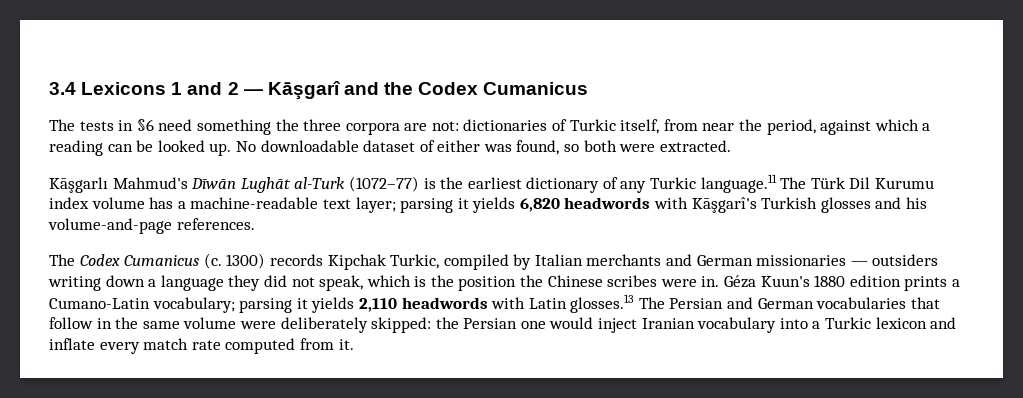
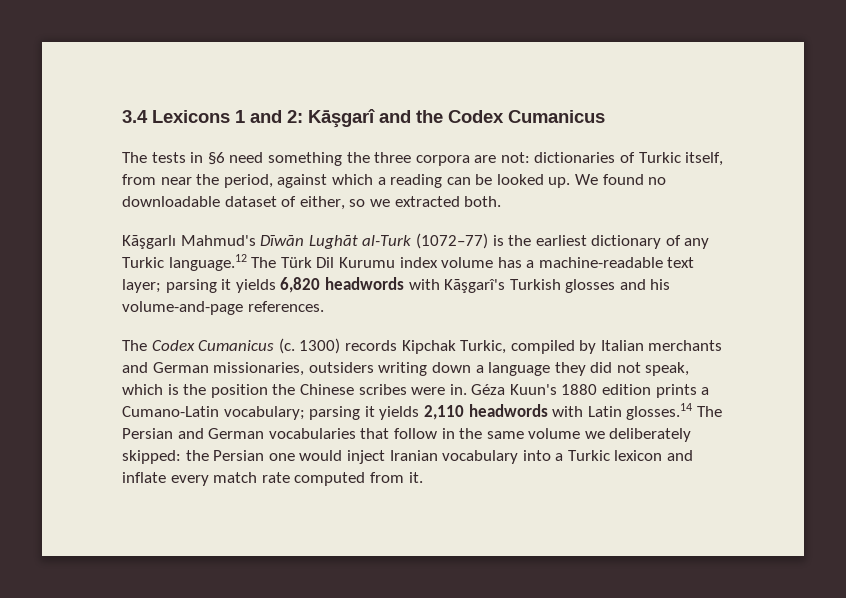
[227,82,263,95] 2 — -> [287,110,303,123] 2:
[235,140,731,155] No downloadable dataset of either was found, so both were extracted. -> [575,174,667,185] [122,196,502,210] We found no downloadable dataset of either, so we extracted both.
[700,174,777,193] language.11 -> [168,254,247,271] language.12
[756,255,868,266] missionaries — -> [213,362,305,376] missionaries,
[570,294,635,313] glosses.13 -> [626,403,693,420] glosses.14
[239,321,276,329] were -> [584,431,605,439] we

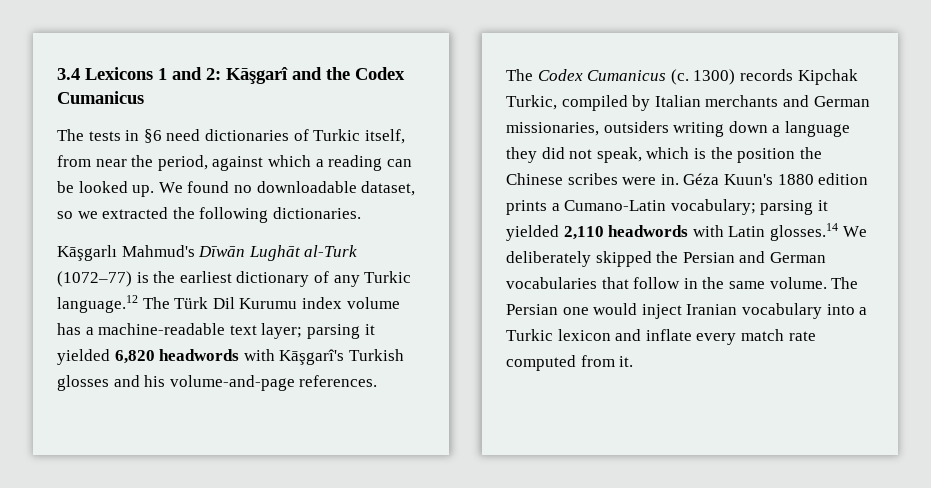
[267,152,530,166] something the three corpora are not: -> (201, 135) none
[224,196,502,210] dataset of either, so we extracted both. -> [361,181,416,196] [57,207,361,223] dataset, so we extracted the following dictionaries.
[235,279,276,293] yields -> [57,349,110,365] yielded
[379,406,420,420] yields -> [506,225,559,241] yielded
[696,406,722,417] The -> [842,226,867,237] [506,251,679,267] We deliberately skipped the
[528,428,692,442] [122,450,209,464] volume we deliberately skipped: the -> [769,277,859,289] volume. The

